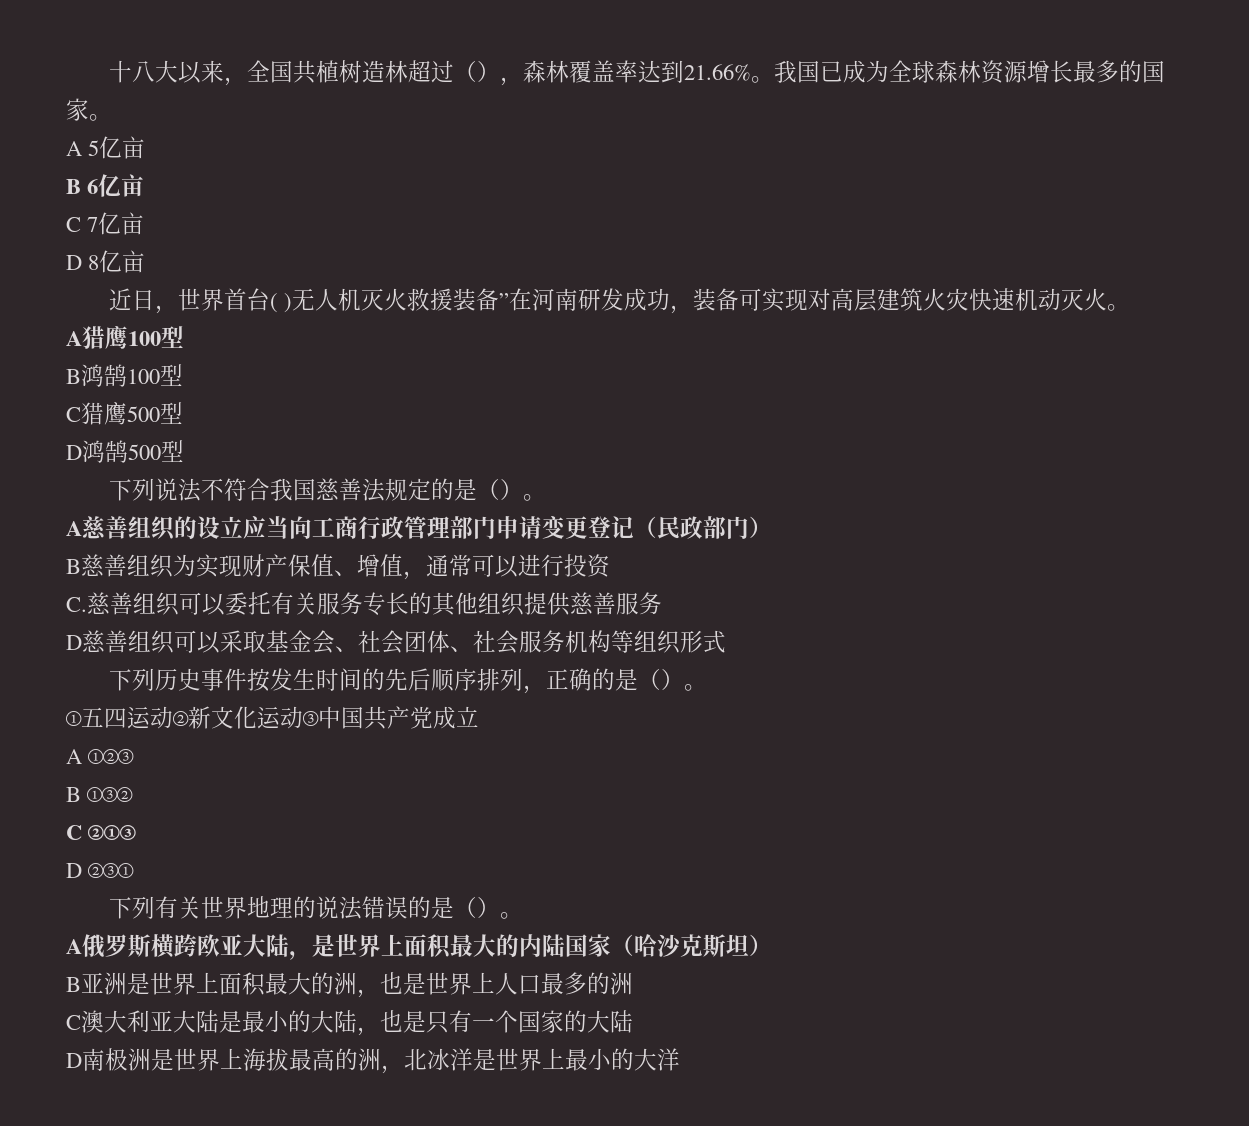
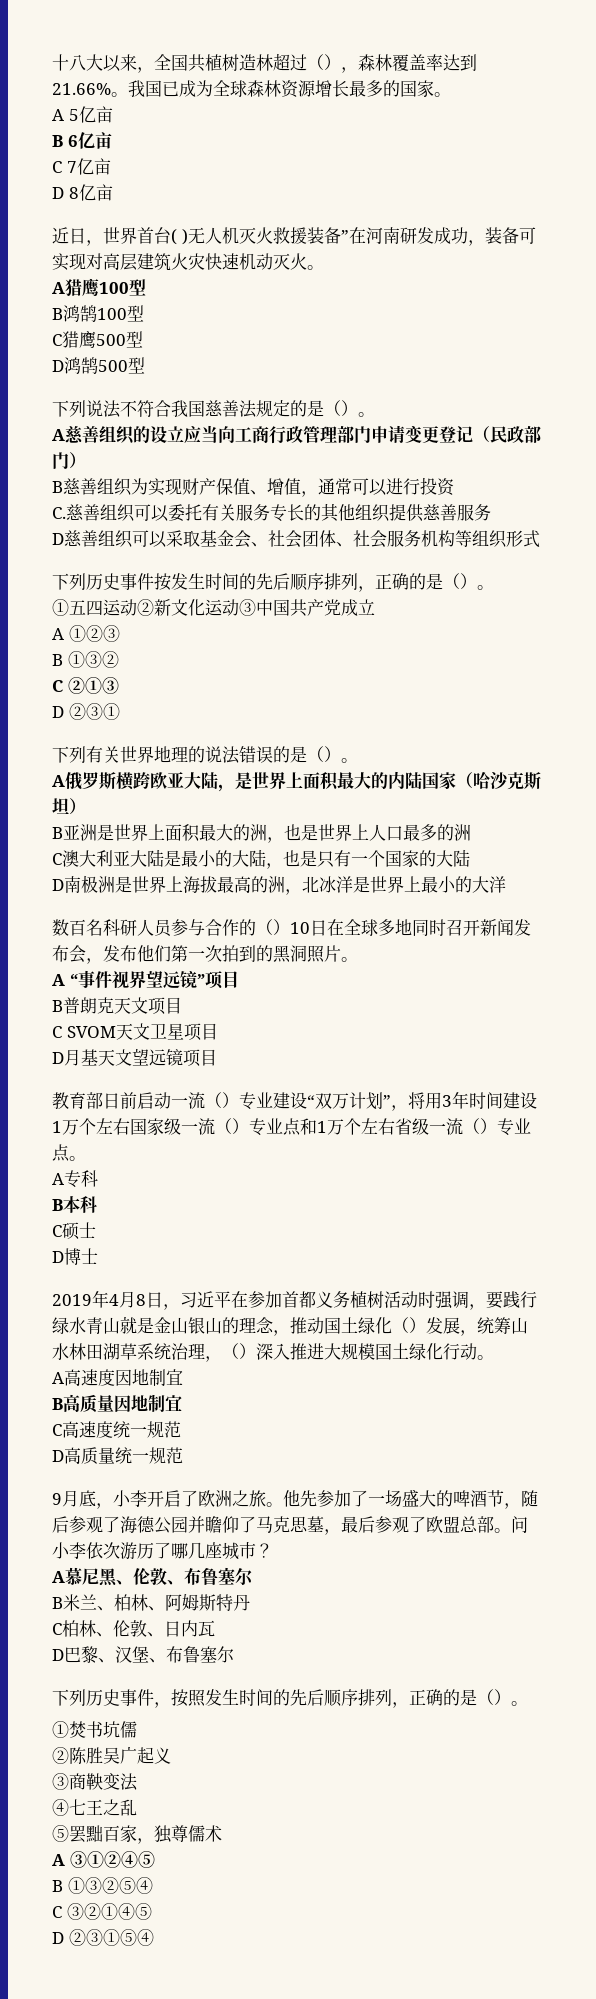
(680, 1059) none -> [52,919,531,937] [52,945,358,964] [52,970,239,989] [52,997,182,1015] [52,1023,218,1041] [52,1048,217,1067] [52,1091,537,1111] [52,1118,531,1136] [52,1144,86,1162] [52,1170,98,1188] [52,1196,97,1213] [52,1222,96,1240] [52,1248,98,1265] [52,1290,537,1310] [52,1316,528,1336] [52,1343,494,1362] [52,1369,183,1386] [52,1394,182,1413] [52,1421,181,1438] [52,1447,183,1465] [52,1490,538,1509] [52,1516,528,1535] [52,1542,273,1560] [52,1567,253,1587] [52,1593,250,1612] [52,1620,215,1637] [52,1646,234,1663] [52,1689,528,1708] [52,1721,137,1738] [52,1746,171,1764] [52,1773,138,1791] [52,1799,137,1816] [52,1825,222,1844] [52,1851,155,1868] [52,1877,153,1894] [52,1903,152,1920] [52,1929,154,1946] // 数百名科研人员参与合作的（）10日在全球多地同时召开新闻发布会，发布他们第一次拍到的黑洞照片。 // A “事件视界望远镜”项目 // B普朗克天文项目 // C SVOM天文卫星项目 // D月基天文望远镜项目 // 教育部日前启动一流（）专业建设“双万计划”，将用3年时间建设1万个左右国家级一流（）专业点和1万个左右省级一流（）专业点。 // A专科 // B本科 // C硕士 // D博士 // 2019年4月8日，习近平在参加首都义务植树活动时强调，要践行绿水青山就是金山银山的理念，推动国土绿化（）发展，统筹山水林田湖草系统治理，（）深入推进大规模国土绿化行动。 // A高速度因地制宜 // B高质量因地制宜 // C高速度统一规范 // D高质量统一规范 // 9月底，小李开启了欧洲之旅。他先参加了一场盛大的啤酒节，随后参观了海德公园并瞻仰了马克思墓，最后参观了欧盟总部。问小李依次游历了哪几座城市？ // A慕尼黑、伦敦、布鲁塞尔 // B米兰、柏林、阿姆斯特丹 // C柏林、伦敦、日内瓦 // D巴黎、汉堡、布鲁塞尔 // 下列历史事件，按照发生时间的先后顺序排列，正确的是（）。 // ①焚书坑儒 // ②陈胜吴广起义 // ③商鞅变法 // ④七王之乱 // ⑤罢黜百家，独尊儒术 // A ③①②④⑤ // B ①③②⑤④ // C ③②①④⑤ // D ②③①⑤④

